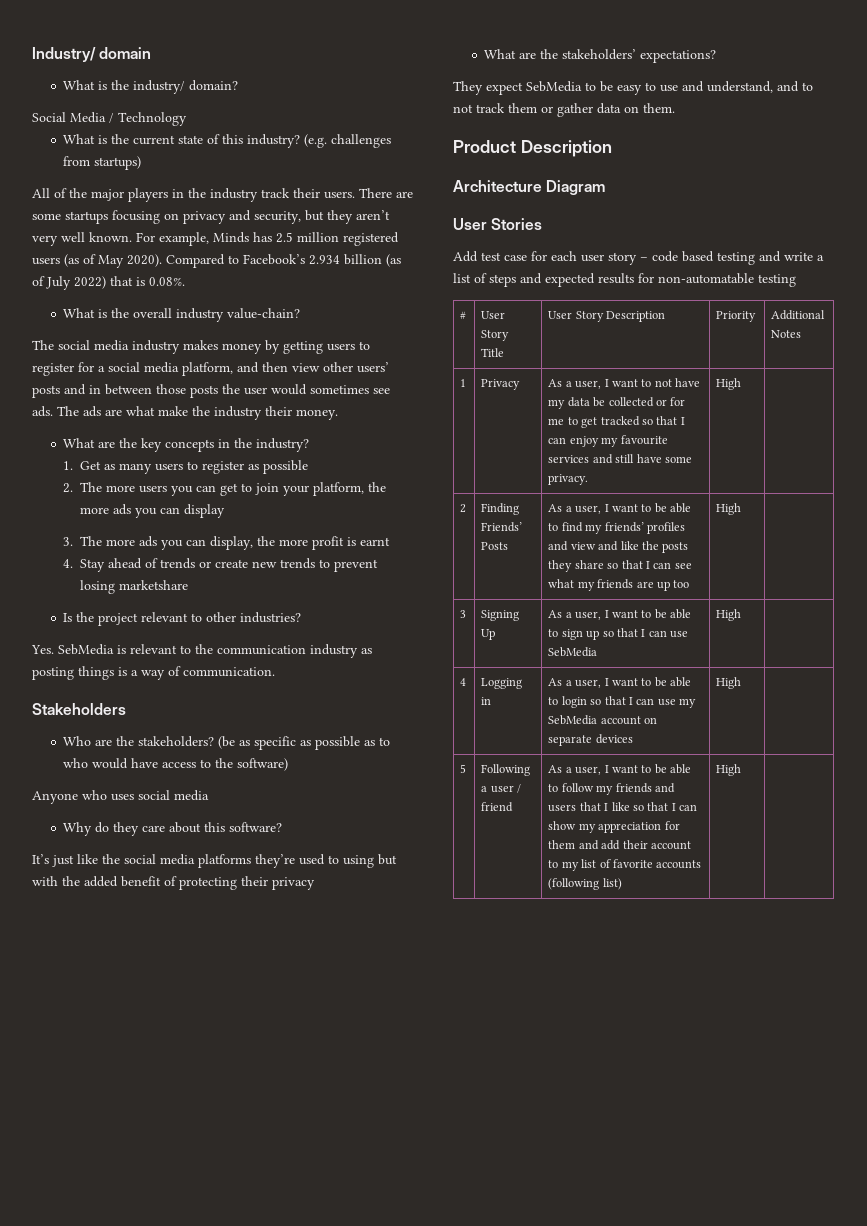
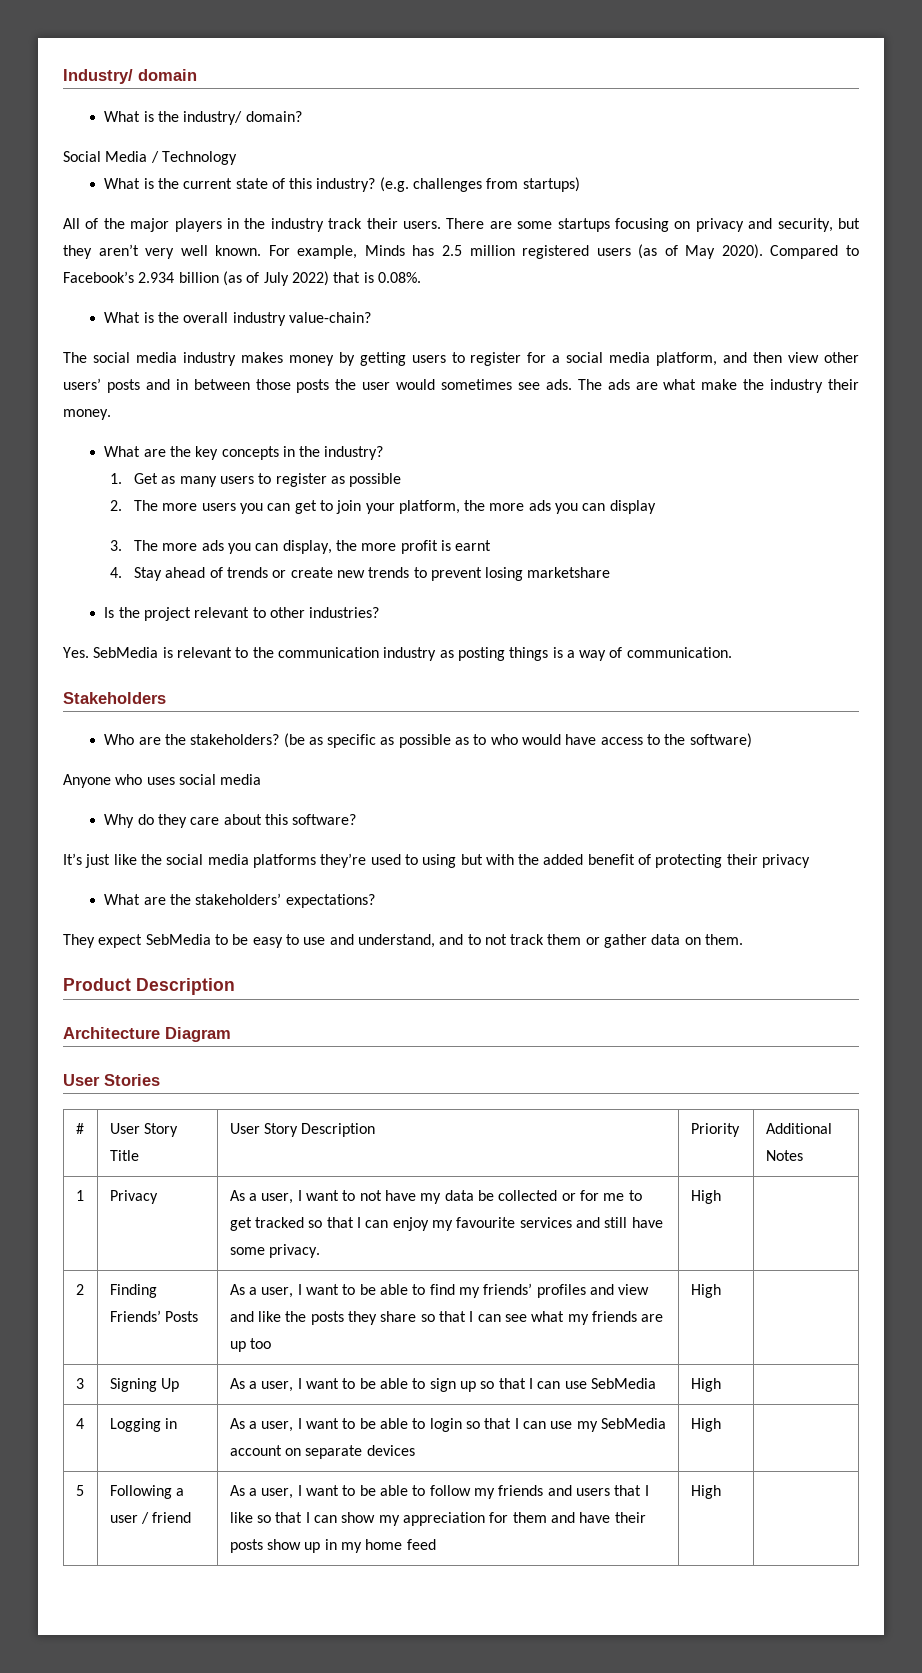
[453,251,824,265] [453,273,796,287] // Add test case for each user story – code based testing and write a list of steps and expected results for non-automatable testing -> (160, 1080) none
[601,840,691,850] [548,859,702,871] [548,878,622,890] add their account to my list of favorite accounts (following list) -> [579,1512,646,1523] [229,1539,436,1553] have their posts show up in my home feed

